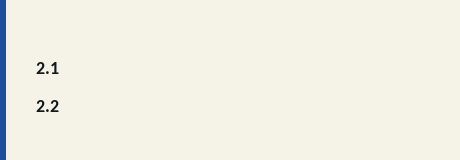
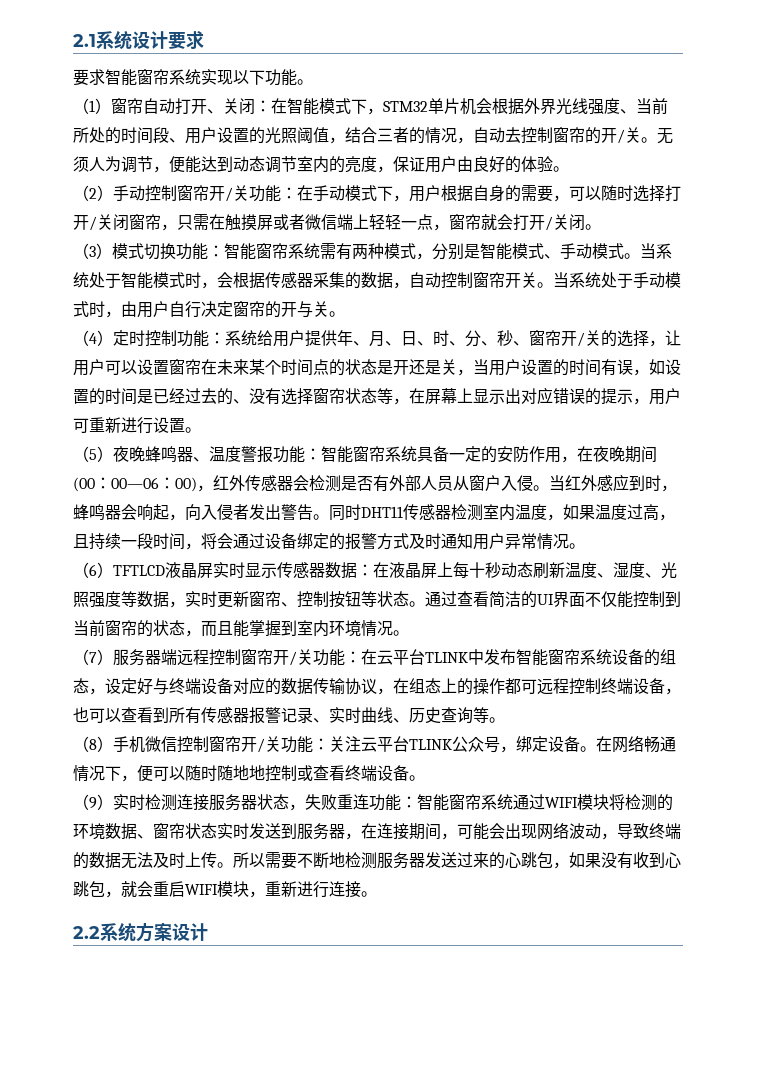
[36,100,59,112] // 2.2 -> [96,30,204,50] [73,69,313,86] [73,98,668,115] [73,127,673,144] [73,156,569,173] [73,185,681,202] [73,214,601,231] [73,243,672,260] [73,272,681,289] [73,301,345,318] [73,330,681,347] [73,359,681,376] [73,387,681,405] [73,417,201,434] [73,446,657,463] [73,474,677,492] [73,504,675,521] [73,533,585,550] [73,562,677,579] [73,591,681,608] [73,620,409,637] [73,649,676,666] [73,677,681,695] [73,707,505,724] [73,735,676,753] [73,765,425,782] [73,794,673,811] [73,822,681,840] [73,852,681,869] [73,881,377,898] [73,922,208,942] 系统设计要求 // 要求智能窗帘系统实现以下功能。 // （1）窗帘自动打开、关闭：在智能模式下，STM32单片机会根据外界光线强度、当前所处的时间段、用户设置的光照阈值，结合三者的情况，自动去控制窗帘的开/关。无须人为调节，便能达到动态调节室内的亮度，保证用户由良好的体验。 // （2）手动控制窗帘开/关功能：在手动模式下，用户根据自身的需要，可以随时选择打开/关闭窗帘，只需在触摸屏或者微信端上轻轻一点，窗帘就会打开/关闭。 // （3）模式切换功能：智能窗帘系统需有两种模式，分别是智能模式、手动模式。当系统处于智能模式时，会根据传感器采集的数据，自动控制窗帘开关。当系统处于手动模式时，由用户自行决定窗帘的开与关。 // （4）定时控制功能：系统给用户提供年、月、日、时、分、秒、窗帘开/关的选择，让用户可以设置窗帘在未来某个时间点的状态是开还是关，当用户设置的时间有误，如设置的时间是已经过去的、没有选择窗帘状态等，在屏幕上显示出对应错误的提示，用户可重新进行设置。 // （5）夜晚蜂鸣器、温度警报功能：智能窗帘系统具备一定的安防作用，在夜晚期间(00：00—06：00)，红外传感器会检测是否有外部人员从窗户入侵。当红外感应到时，蜂鸣器会响起，向入侵者发出警告。同时DHT11传感器检测室内温度，如果温度过高，且持续一段时间，将会通过设备绑定的报警方式及时通知用户异常情况。 // （6）TFTLCD液晶屏实时显示传感器数据：在液晶屏上每十秒动态刷新温度、湿度、光照强度等数据，实时更新窗帘、控制按钮等状态。通过查看简洁的UI界面不仅能控制到当前窗帘的状态，而且能掌握到室内环境情况。 // （7）服务器端远程控制窗帘开/关功能：在云平台TLINK中发布智能窗帘系统设备的组态，设定好与终端设备对应的数据传输协议，在组态上的操作都可远程控制终端设备，也可以查看到所有传感器报警记录、实时曲线、历史查询等。 // （8）手机微信控制窗帘开/关功能：关注云平台TLINK公众号，绑定设备。在网络畅通情况下，便可以随时随地地控制或查看终端设备。 // （9）实时检测连接服务器状态，失败重连功能：智能窗帘系统通过WIFI模块将检测的环境数据、窗帘状态实时发送到服务器，在连接期间，可能会出现网络波动，导致终端的数据无法及时上传。所以需要不断地检测服务器发送过来的心跳包，如果没有收到心跳包，就会重启WIFI模块，重新进行连接。 // 2.2系统方案设计

